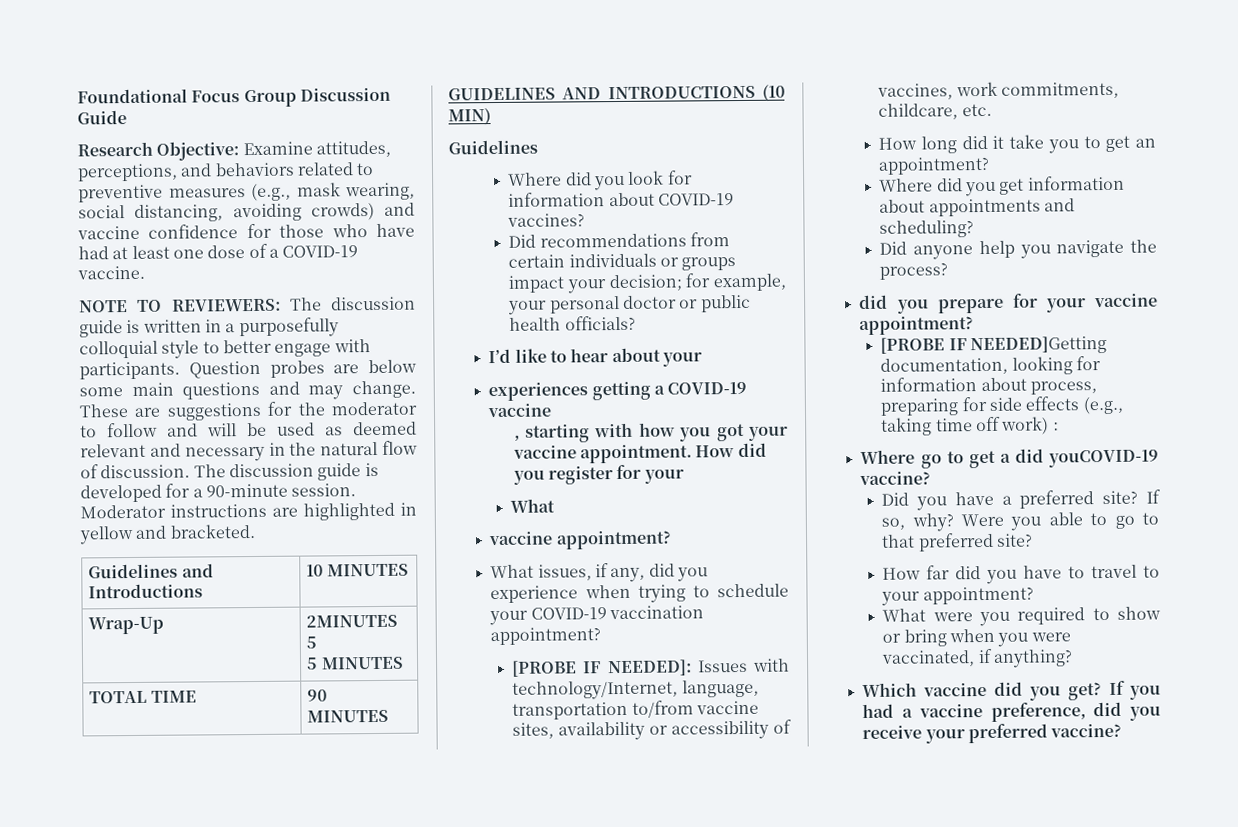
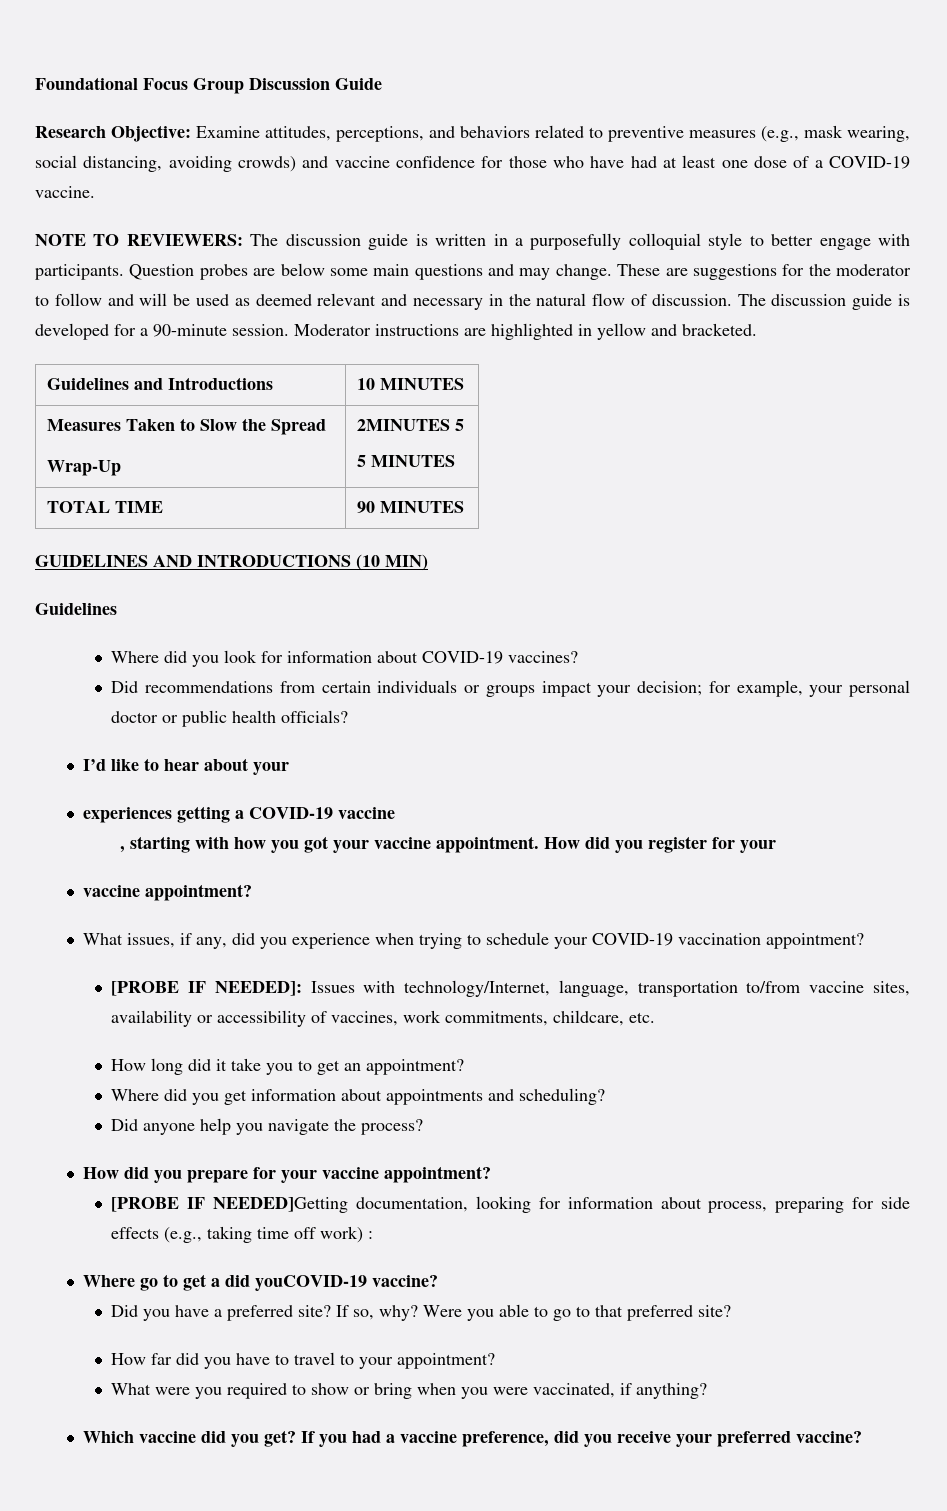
(409, 570) none -> [46,418,326,435] Measures Taken to Slow the Spread //
[510,498,556,513] // What -> (776, 846) none
(949, 271) none -> [83,1167,120,1179] How

